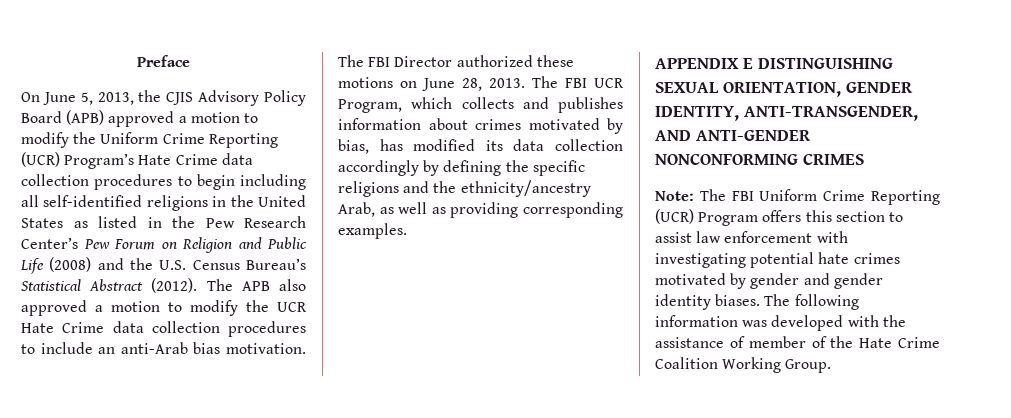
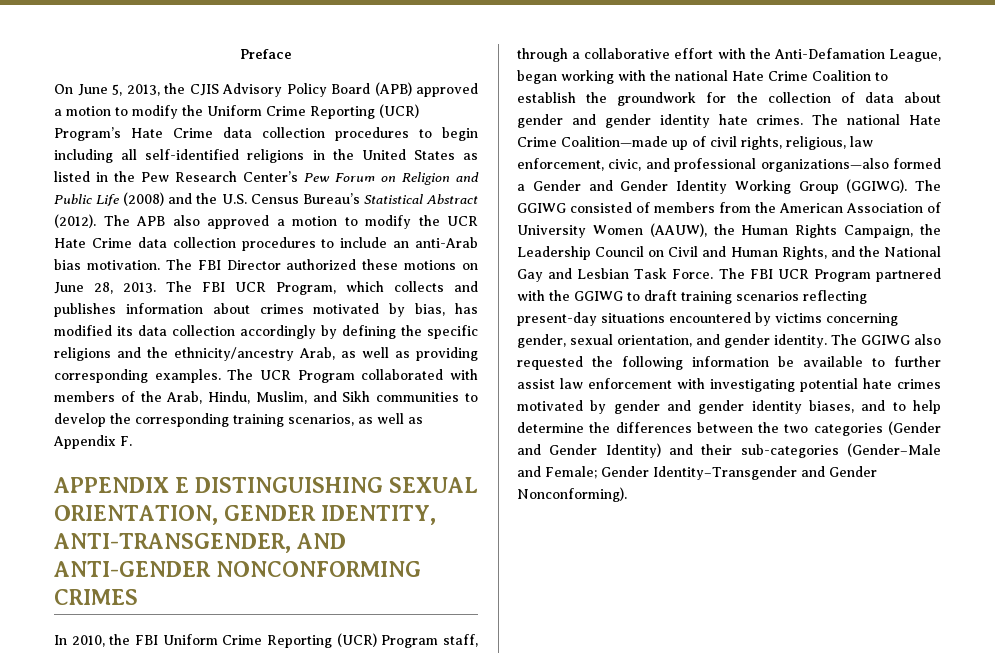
(407, 231) none -> [227,369,478,383] [54,391,478,404] [54,413,423,427] [53,435,132,449] The UCR Program collaborated with members of the Arab, Hindu, Muslim, and Sikh communities to develop the corresponding training scenarios, as well as Appendix F.
[655,189,726,201] Note: The -> [54,634,131,647] In 2010, the
[762,210,903,222] offers this section to -> [443,634,479,647] [517,48,941,62] [517,70,888,84] [517,92,941,106] [517,114,941,128] [517,136,873,150] [517,158,941,172] [517,179,941,194] [517,202,941,213] [517,223,941,238] [517,246,941,260] [517,268,941,282] [517,290,867,304] [517,312,898,326] [517,334,941,348] [517,356,941,370] staff, through a collaborative effort with the Anti-Defamation League, began working with the national Hate Crime Coalition to establish the groundwork for the collection of data about gender and gender identity hate crimes. The national Hate Crime Coalition—made up of civil rights, religious, law enforcement, civic, and professional organizations—also formed a Gender and Gender Identity Working Group (GGIWG). The GGIWG consisted of members from the American Association of University Women (AAUW), the Human Rights Campaign, the Leadership Council on Civil and Human Rights, and the National Gay and Lesbian Task Force. The FBI UCR Program partnered with the GGIWG to draft training scenarios reflecting present-day situations encountered by victims concerning gender, sexual orientation, and gender identity. The GGIWG also requested the following information be available to further
[715,294,859,310] [655,315,906,331] [655,336,940,348] [655,357,832,373] biases. The following information was developed with the assistance of member of the Hate Crime Coalition Working Group. -> [809,400,941,414] [517,421,941,436] [517,443,941,458] [517,466,877,480] [517,487,627,502] biases, and to help determine the differences between the two categories (Gender and Gender Identity) and their sub-categories (Gender–Male and Female; Gender Identity–Transgender and Gender Nonconforming).

